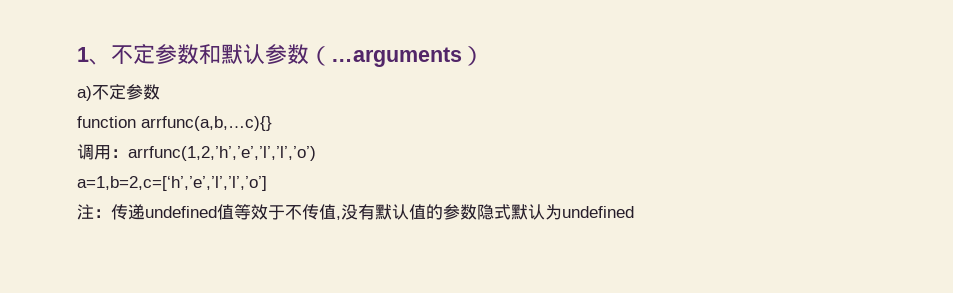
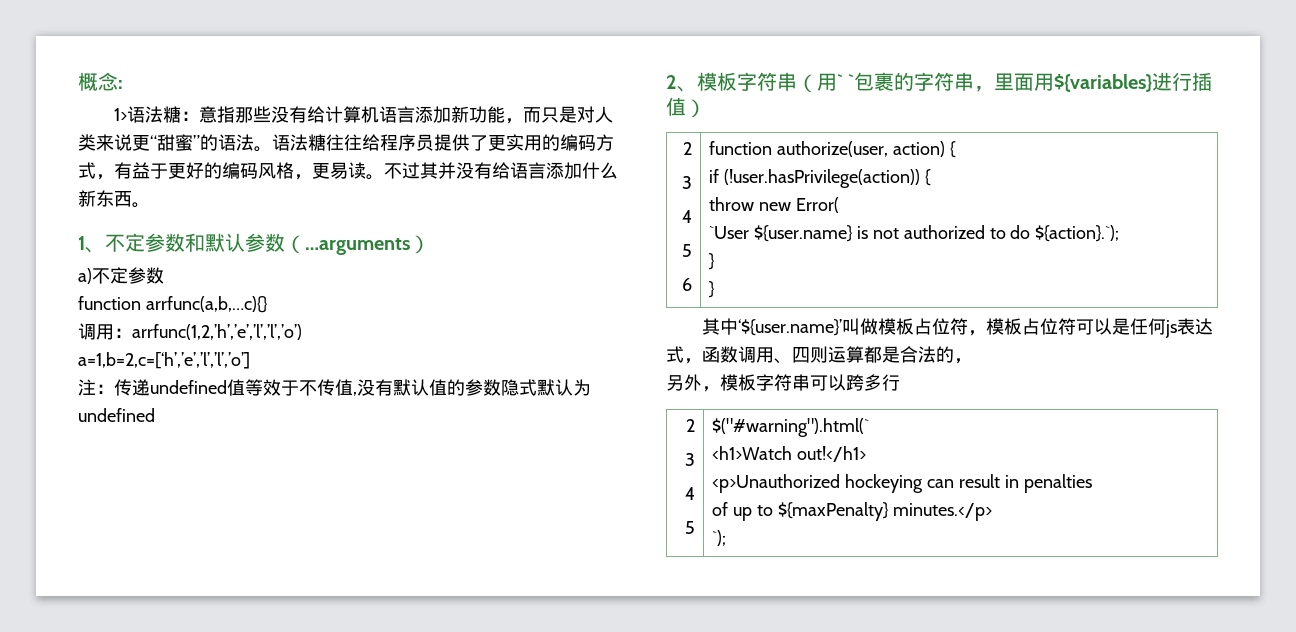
(77, 54) none -> [78,72,123,91] [113,106,613,124] [78,134,614,152] [78,162,618,180] [78,190,150,208] 概念: // 1>语法糖：意指那些没有给计算机语言添加新功能，而只是对人类来说更“甜蜜”的语法。语法糖往往给程序员提供了更实用的编码方式，有益于更好的编码风格，更易读。不过其并没有给语言添加什么新东西。 //
(634, 212) none -> [666,72,1213,93] [666,97,706,118] [682,142,692,155] [681,176,692,189] [681,210,692,223] [681,244,692,257] [681,278,692,291] [709,141,956,158] [709,169,931,188] [709,197,839,213] [709,225,1120,242] [709,253,716,270] [709,281,716,298] [701,318,1213,338] [666,346,972,364] [666,374,900,392] [685,419,695,432] [684,453,695,466] [684,487,695,500] [684,521,695,534] [712,418,870,437] [712,446,867,462] [712,474,1092,493] [712,502,992,521] [712,530,727,546] // 2、模板字符串（用` `包裹的字符串，里面用${variables}进行插值） // 2 // 3 // 4 // 5 // 6 | function authorize(user, action) { // if (!user.hasPrivilege(action)) { // throw new Error( // `User ${user.name} is not authorized to do ${action}.`); // } // } // 其中‘${user.name}’叫做模板占位符，模板占位符可以是任何js表达式，函数调用、四则运算都是合法的， // 另外，模板字符串可以跨多行 // 2 // 3 // 4 // 5 | $("#warning").html(` // <h1>Watch out!</h1> // <p>Unauthorized hockeying can result in penalties // of up to ${maxPenalty} minutes.</p> // `);

